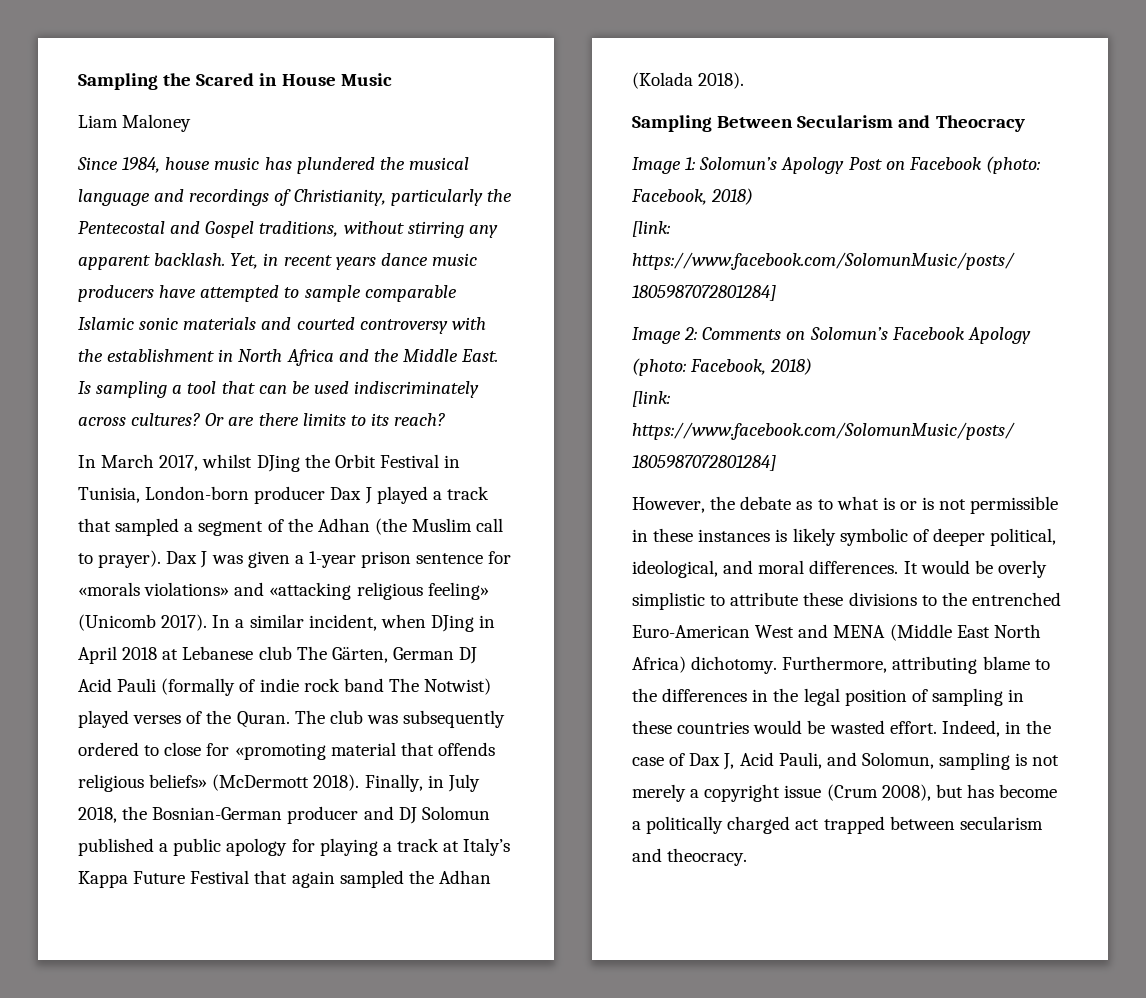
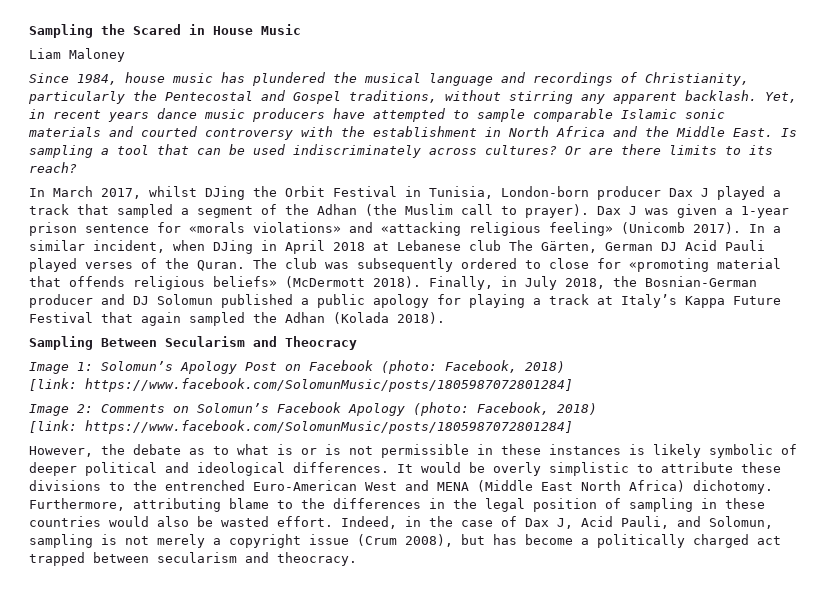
[161,678,492,696] (formally of indie rock band The Notwist) -> (765, 245) none
[990,528,1057,546] [632,560,805,578] political, ideological, and moral -> [85,462,285,476] political and ideological
(803, 727) none -> [157,516,189,527] also

